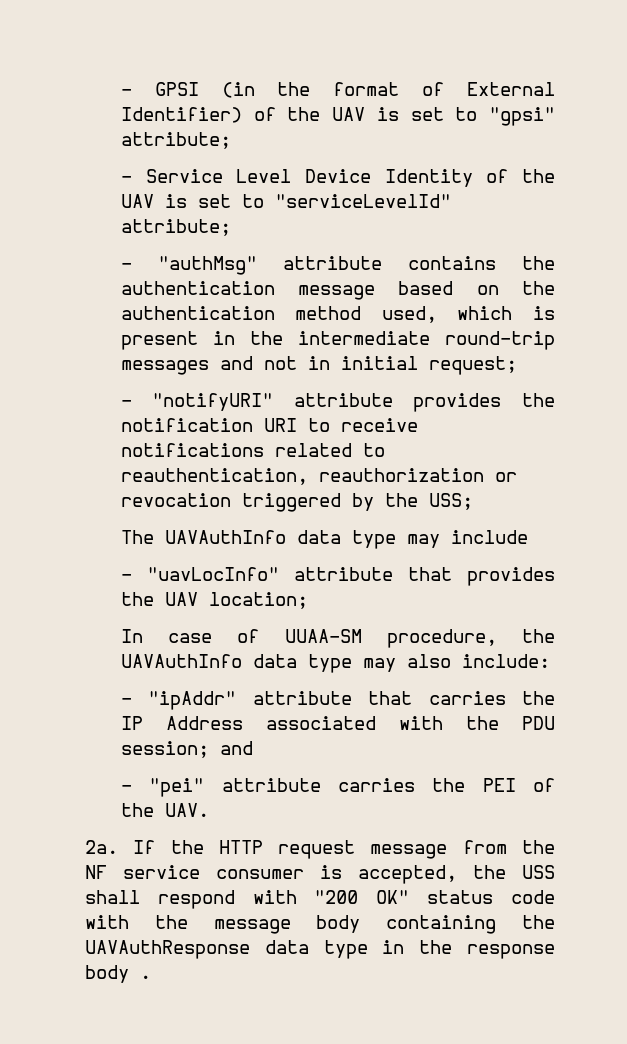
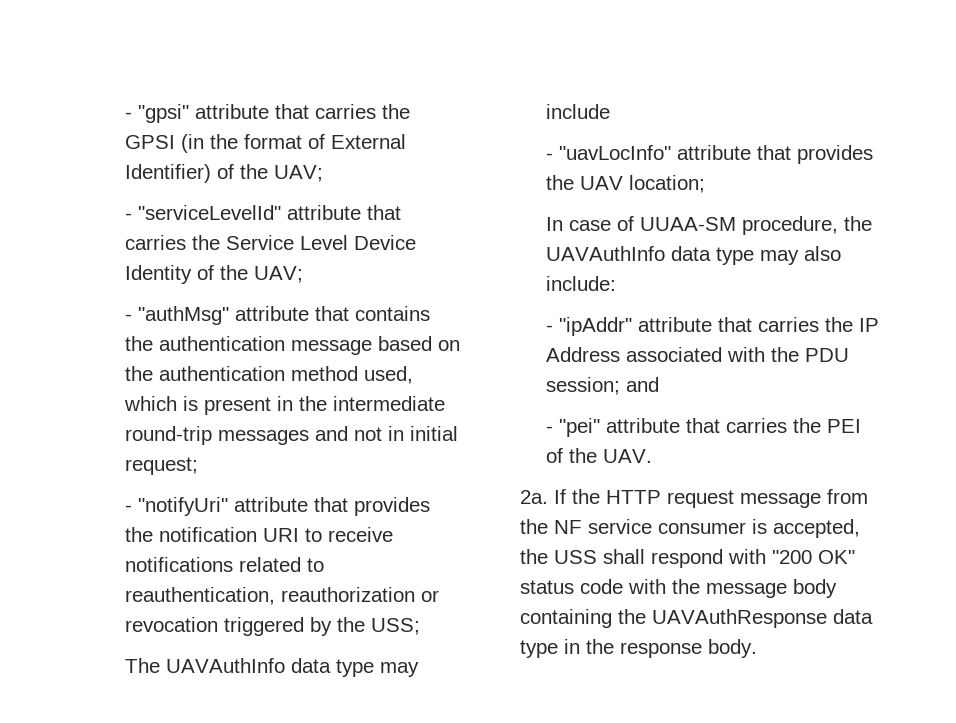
[120,89,132,96] - -> [124,104,410,123] - "gpsi" attribute that carries the
[332,107,556,126] [120,132,231,149] [120,176,132,183] UAV is set to "gpsi" attribute; // - -> [273,165,323,182] [124,205,401,220] [124,235,220,250] UAV; // - "serviceLevelId" attribute that carries the
[120,194,451,208] [120,219,231,236] UAV is set to "serviceLevelId" attribute; -> [253,266,303,283] UAV;
(382, 263) none -> [314,306,349,321] that
[152,393,393,411] "notifyURI" attribute -> [137,497,348,516] "notifyUri" attribute that
(321, 785) none -> [685,418,720,433] that
[84,965,151,983] body . -> [708,639,758,658] body.

